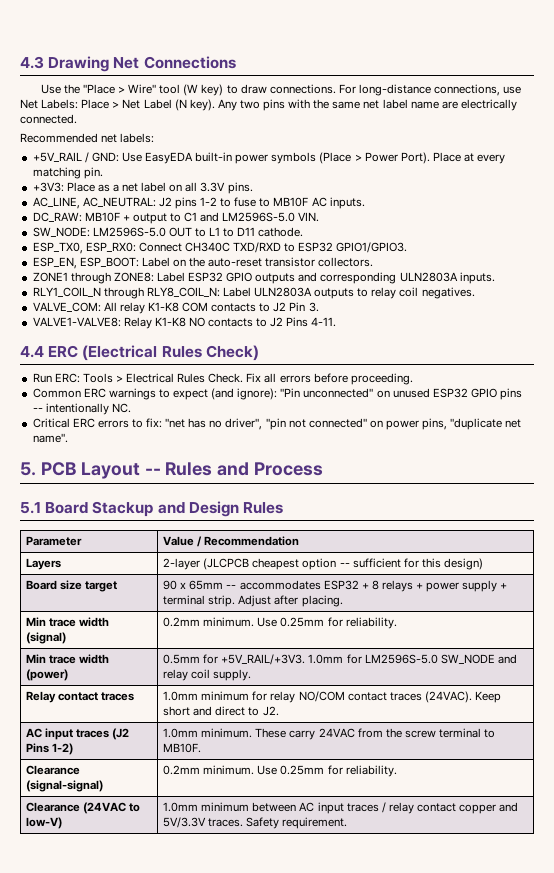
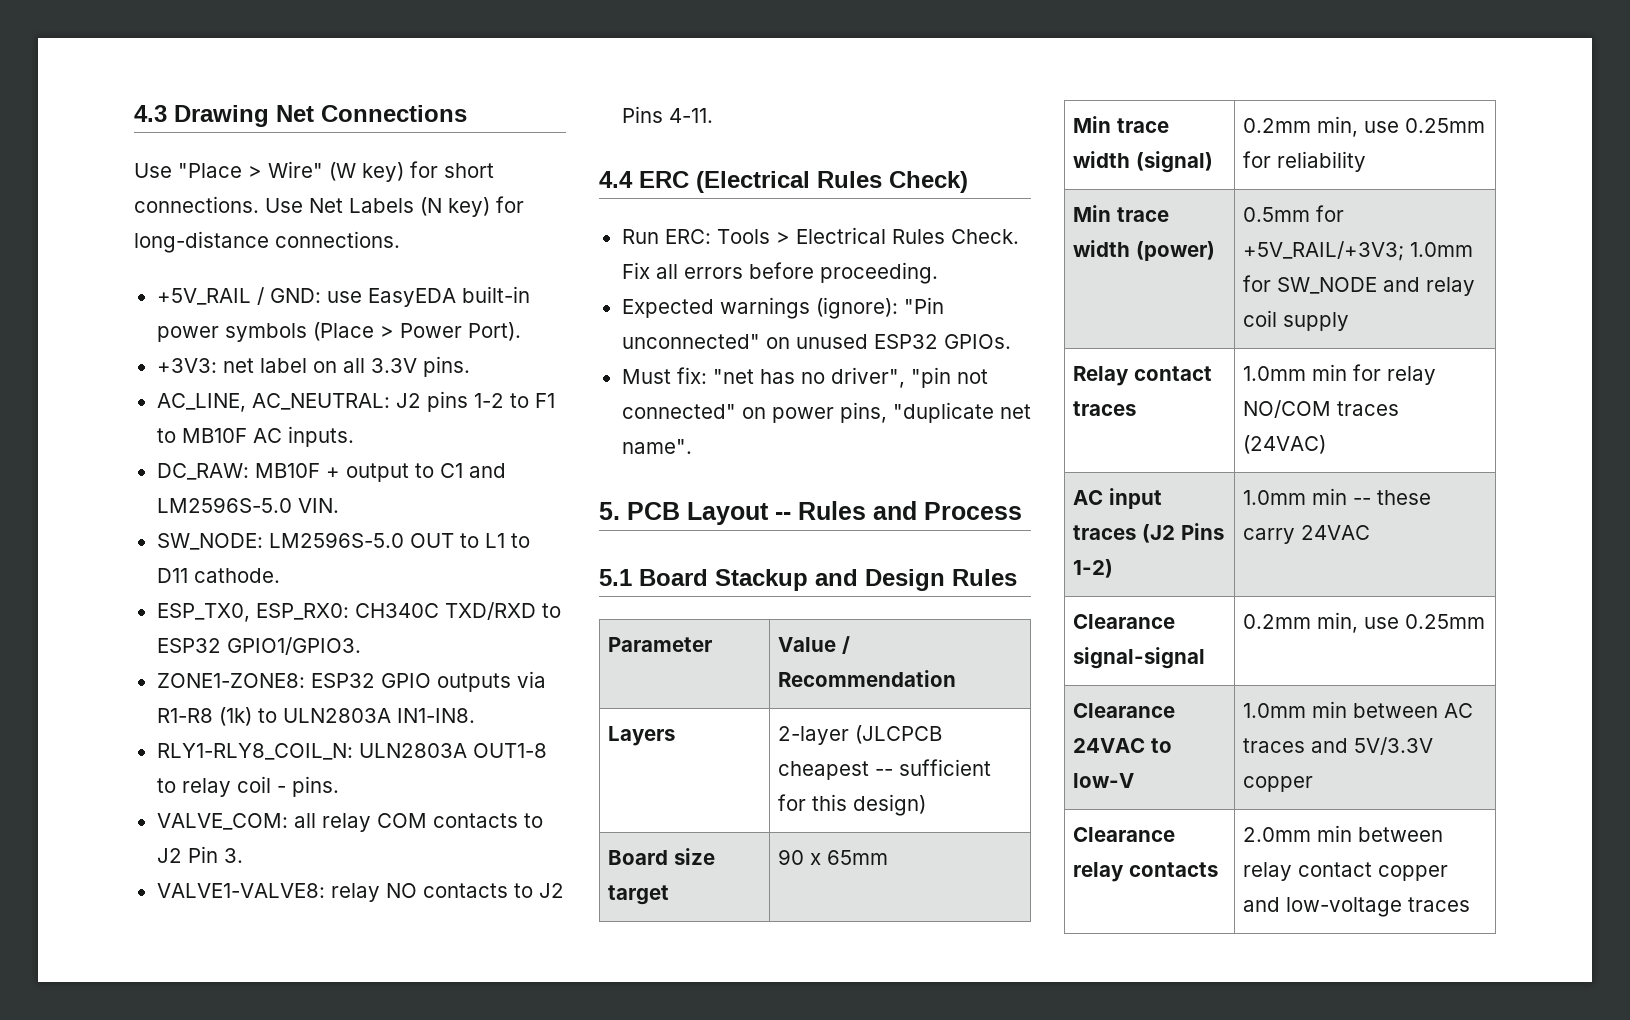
[63,84,80,94] the -> (172, 170) none
[159,84,181,94] tool -> (323, 169) none
[226,84,522,96] [20,99,517,111] [20,114,77,124] [20,133,155,143] to draw connections. For long-distance connections, use Net Labels: Place > Net Label (N key). Any two pins with the same net label name are electrically connected. // Recommended net labels: -> [410,161,494,178] [134,196,524,217] [134,231,400,253] for short connections. Use Net Labels (N key) for long-distance connections.
[121,152,142,162] Use -> [326,291,362,303] use
[432,152,506,164] [32,167,103,179] [32,182,119,192] Place at every matching pin. // +3V3: Place as a -> [156,358,217,373] // +3V3:
[234,197,257,207] fuse -> [534,393,555,408] F1
[138,242,182,252] Connect -> (349, 611) none
[32,257,374,269] [32,272,495,284] [32,287,355,299] ESP_EN, ESP_BOOT: Label on the auto-reset transistor collectors. // ZONE1 through ZONE8: Label ESP32 GPIO outputs and corresponding ULN2803A inputs. // RLY1_COIL_N through RLY8_COIL_N: Label ULN2803A outputs -> [156,671,546,692] [156,707,475,726] [156,743,547,760] ZONE1-ZONE8: ESP32 GPIO outputs via R1-R8 (1k) to ULN2803A IN1-IN8. // RLY1-RLY8_COIL_N: ULN2803A OUT1-8
[421,287,475,299] negatives. -> [276,776,339,797] - pins.
[103,302,179,314] All relay K1-K8 -> [293,813,371,832] all relay
[123,317,186,329] Relay K1-K8 -> [330,883,380,902] relay
[32,388,278,400] Common ERC warnings to expect (and ignore): -> [621,297,898,319] Expected warnings (ignore):
[470,388,523,400] [32,403,131,415] [32,418,143,428] GPIO pins -- intentionally NC. // Critical ERC errors to -> [943,334,1011,349] [621,369,671,384] GPIOs. // Must
[302,558,337,570] option -> (869, 770) none
[226,580,508,592] [163,595,343,607] -- accommodates ESP32 + 8 relays + power supply + terminal strip. Adjust after placing. -> (888, 857) none
[203,617,397,629] minimum. Use 0.25mm for reliability. -> [1316,116,1485,137] [1242,151,1366,172] min, use 0.25mm for reliability
[221,654,306,665] +5V_RAIL/+3V3. -> [1242,241,1404,261] +5V_RAIL/+3V3;
[364,654,438,664] LM2596S-5.0 -> (1271, 283) none
[213,669,252,681] supply. -> [1282,312,1349,331] supply
[201,691,250,701] minimum -> [1311,364,1347,381] min
[347,691,501,703] [163,706,279,716] contact traces (24VAC). Keep short and direct to J2. -> [1336,401,1399,416] [1242,435,1326,454] traces (24VAC)
[201,728,287,738] minimum. These -> [1311,488,1431,505] min -- these
[357,728,496,738] [163,743,202,753] [26,765,81,775] [26,780,104,792] [163,765,397,777] [26,802,141,814] [26,817,63,829] [163,802,250,812] from the screw terminal to MB10F. // Clearance (signal-signal) | 0.2mm minimum. Use 0.25mm for reliability. // Clearance (24VAC to low-V) | 1.0mm minimum -> [1072,614,1175,629] [1072,647,1205,669] [1242,612,1485,633] [1072,703,1175,718] [1072,738,1172,753] [1072,773,1134,788] [1242,701,1347,718] // Clearance signal-signal | 0.2mm min, use 0.25mm // Clearance 24VAC to low-V | 1.0mm min
[317,802,519,814] [163,817,348,829] input traces / relay contact copper and 5V/3.3V traces. Safety requirement. -> [1242,737,1433,755] [1242,776,1313,792] [1072,827,1175,842] [1072,862,1218,882] [1242,825,1443,842] [1242,862,1448,881] [1242,897,1470,917] traces and 5V/3.3V copper // Clearance relay contacts | 2.0mm min between relay contact copper and low-voltage traces

